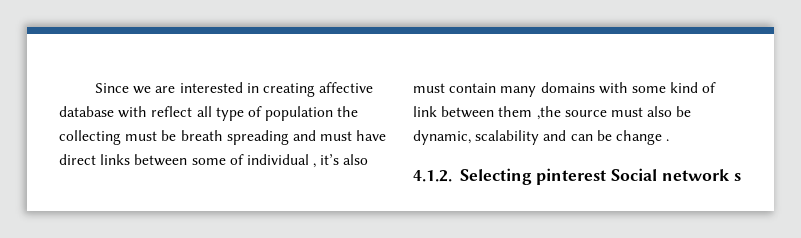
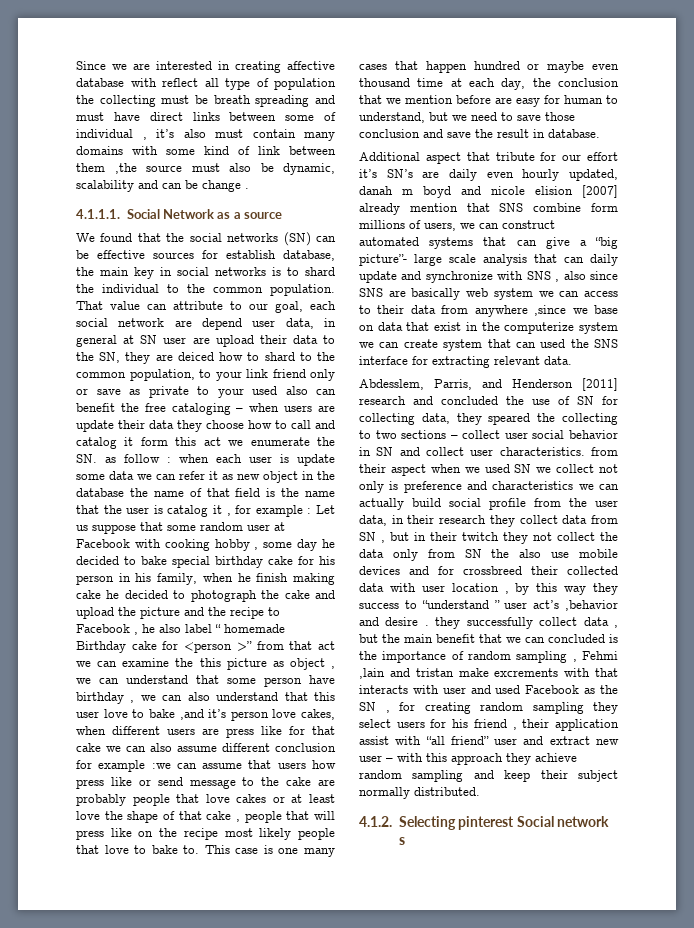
(670, 140) none -> [76,209,282,219] [76,232,336,246] [76,250,335,261] [76,267,335,279] [76,284,335,296] [76,301,336,313] [76,318,336,330] [76,335,335,347] [76,352,336,364] [76,369,335,381] [76,386,336,398] [76,403,335,415] [76,420,335,432] [76,437,335,449] [76,454,335,466] [76,471,335,483] [76,488,335,497] [76,505,335,517] [76,522,285,534] [76,539,335,551] [76,556,335,568] [76,573,335,585] [76,590,335,602] [76,607,280,619] [76,624,285,635] [76,641,335,653] [76,658,335,670] [76,675,335,687] [76,692,335,704] [76,709,335,721] [76,726,335,738] [76,743,336,752] [76,760,336,772] [76,777,335,789] [76,794,336,806] [76,811,335,823] [76,828,335,840] [76,845,335,857] [359,61,619,73] [359,78,619,90] [359,95,618,107] [359,112,575,123] [359,129,600,138] [359,152,618,164] [359,169,618,181] [359,185,618,198] [359,203,618,215] [359,220,555,231] [359,237,618,249] [359,254,618,266] [359,271,618,283] [359,288,618,300] [359,305,618,317] [359,322,618,334] [359,339,618,351] [359,356,572,368] [359,378,618,391] [359,396,618,405] [359,413,618,425] [359,430,618,439] [359,447,618,456] [359,464,618,476] [359,481,619,493] [359,498,618,510] [359,515,618,527] [359,532,618,544] [359,549,618,561] [359,566,618,575] [359,583,618,595] [359,600,618,611] [359,617,618,629] [359,634,618,643] [359,651,618,663] [359,668,618,679] [359,685,618,694] [359,702,618,714] [359,719,619,731] [359,736,619,745] [359,753,577,765] [359,770,618,782] [359,787,480,799] // 4.1.1.1. Social Network as a source // We found that the social networks (SN) can be effective sources for establish database, the main key in social networks is to shard the individual to the common population. That value can attribute to our goal, each social network are depend user data, in general at SN user are upload their data to the SN, they are deiced how to shard to the common population, to your link friend only or save as private to your used also can benefit the free cataloging – when users are update their data they choose how to call and catalog it form this act we enumerate the SN. as follow : when each user is update some data we can refer it as new object in the database the name of that field is the name that the user is catalog it , for example : Let us suppose that some random user at Facebook with cooking hobby , some day he decided to bake special birthday cake for his person in his family, when he finish making cake he decided to photograph the cake and upload the picture and the recipe to Facebook , he also label “ homemade Birthday cake for <person >” from that act we can examine the this picture as object , we can understand that some person have birthday , we can also understand that this user love to bake ,and it’s person love cakes, when different users are press like for that cake we can also assume different conclusion for example :we can assume that users how press like or send message to the cake are probably people that love cakes or at least love the shape of that cake , people that will press like on the recipe most likely people that love to bake to. This case is one many cases that happen hundred or maybe even thousand time at each day, the conclusion that we mention before are easy for human to understand, but we need to save those conclusion and save the result in database. // Additional aspect that tribute for our effort it’s SN’s are daily even hourly updated, danah m boyd and nicole elision [2007] already mention that SNS combine form millions of users, we can construct automated systems that can give a “big picture”- large scale analysis that can daily update and synchronize with SNS , also since SNS are basically web system we can access to their data from anywhere ,since we base on data that exist in the computerize system we can create system that can used the SNS interface for extracting relevant data. // Abdesslem, Parris, and Henderson [2011] research and concluded the use of SN for collecting data, they speared the collecting to two sections – collect user social behavior in SN and collect user characteristics. from their aspect when we used SN we collect not only is preference and characteristics we can actually build social profile from the user data, in their research they collect data from SN , but in their twitch they not collect the data only from SN the also use mobile devices and for crossbreed their collected data with user location , by this way they success to “understand ” user act’s ,behavior and desire . they successfully collect data , but the main benefit that we can concluded is the importance of random sampling , Fehmi ,lain and tristan make excrements with that interacts with user and used Facebook as the SN , for creating random sampling they select users for his friend , their application assist with “all friend” user and extract new user – with this approach they achieve random sampling and keep their subject normally distributed.

